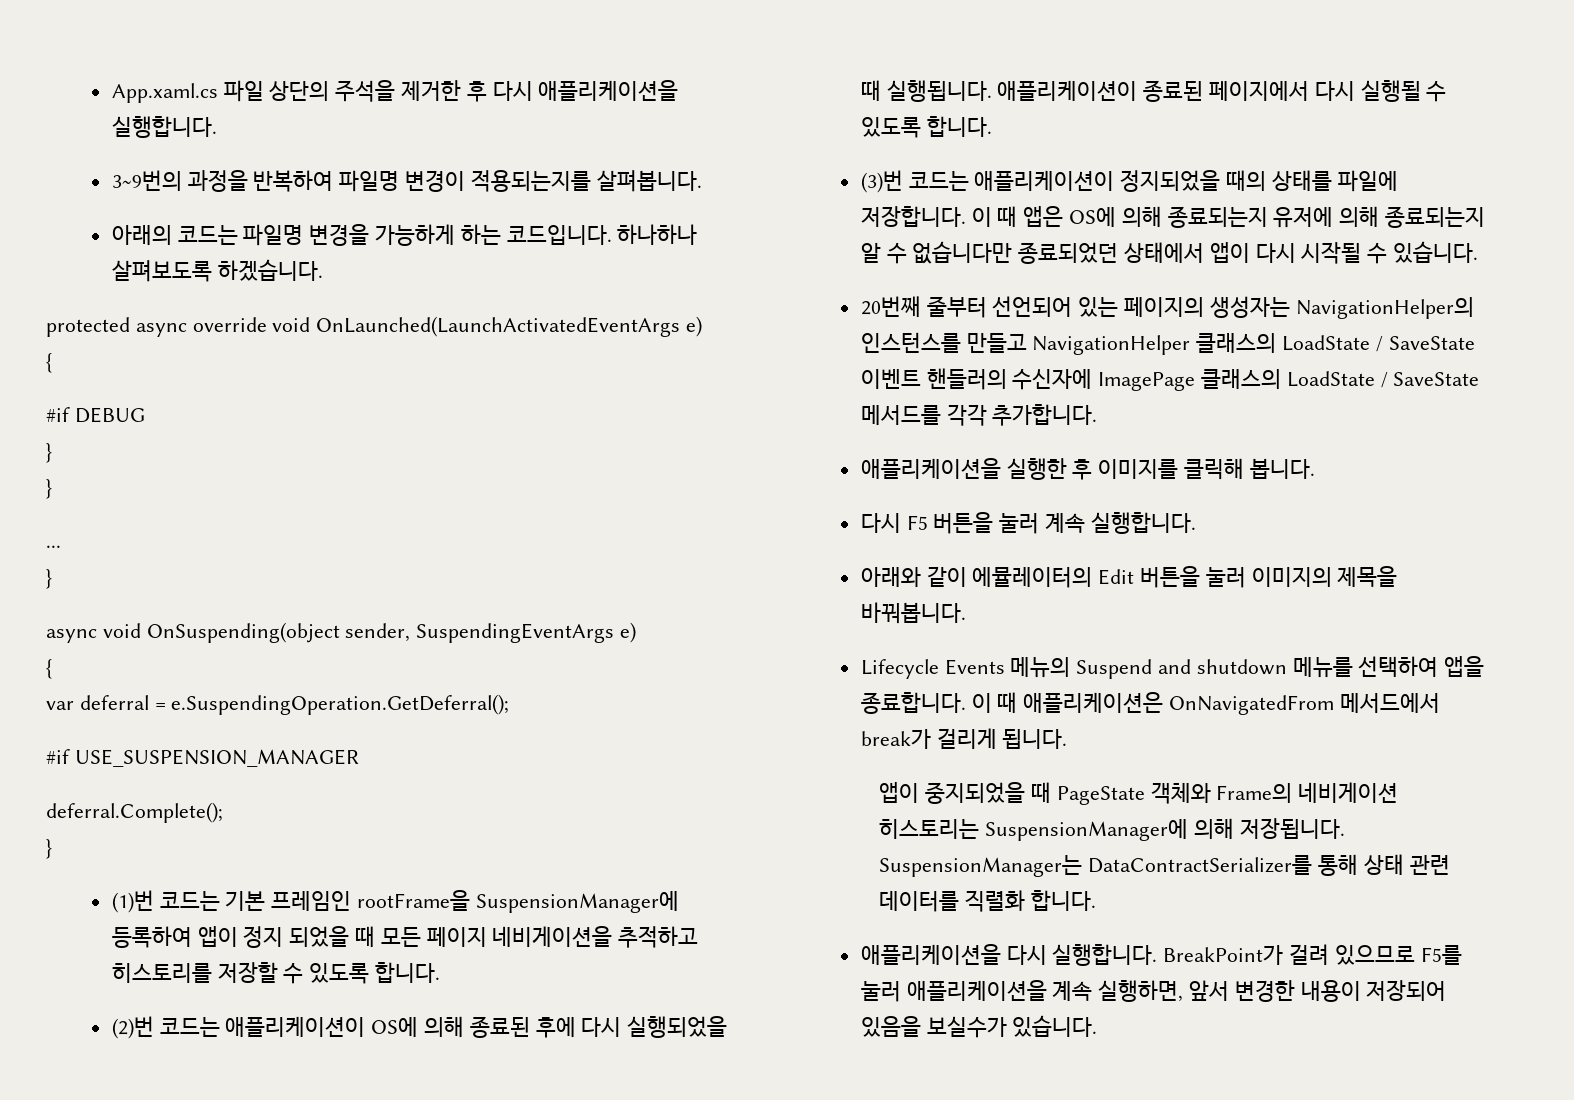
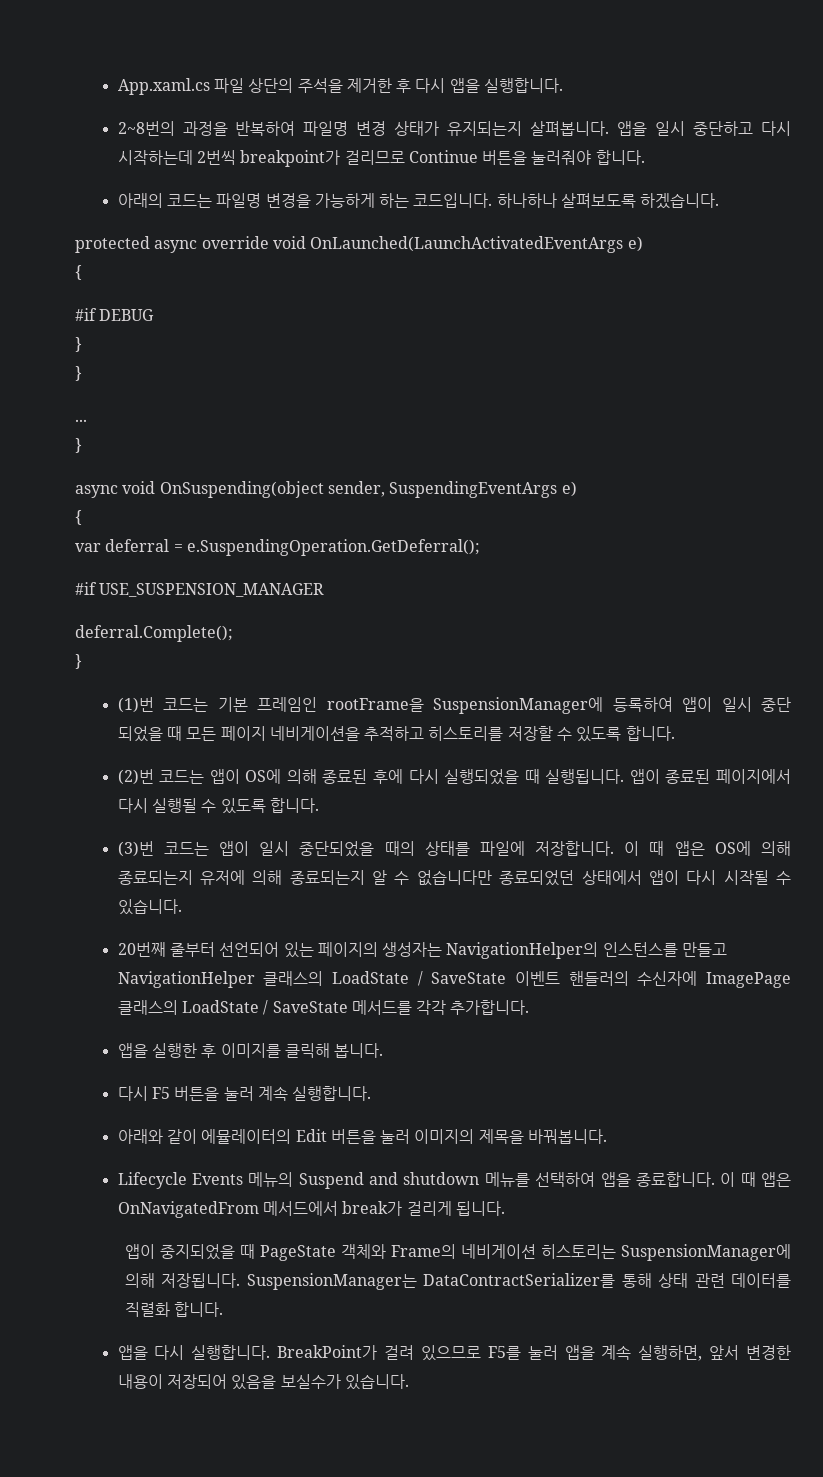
[538,80,679,101] [111,116,217,138] [111,170,182,191] 애플리케이션을 실행합니다. // 3~9번의 -> [449,78,564,93] [117,121,175,136] 앱을 실행합니다. // 2~8번의
[405,170,702,192] 변경이 적용되는지를 살펴봅니다. -> [356,121,792,136] [117,150,645,167] 변경 상태가 유지되는지 살펴봅니다. 앱을 일시 중단하고 다시 시작하는데 2번씩 breakpoint가 걸리므로 Continue 버튼을 눌러줘야 합니다.
[243,926,284,948] 정지 -> [721,697,792,712] 일시 중단
[225,1016,366,1037] 애플리케이션이 -> [209,769,240,784] 앱이
[997,80,1138,101] 애플리케이션이 -> [629,769,660,784] 앱이
[974,170,1221,192] 애플리케이션이 정지되었을 -> [218,841,375,857] 앱이 일시 중단되었을
[860,458,1001,479] 애플리케이션을 -> [117,1043,148,1058] 앱을
[1023,692,1164,713] 애플리케이션은 -> [761,1172,792,1187] 앱은
[860,944,1001,965] 애플리케이션을 -> [117,1345,148,1360] 앱을
[906,980,1047,1001] 애플리케이션을 -> [564,1345,595,1360] 앱을

